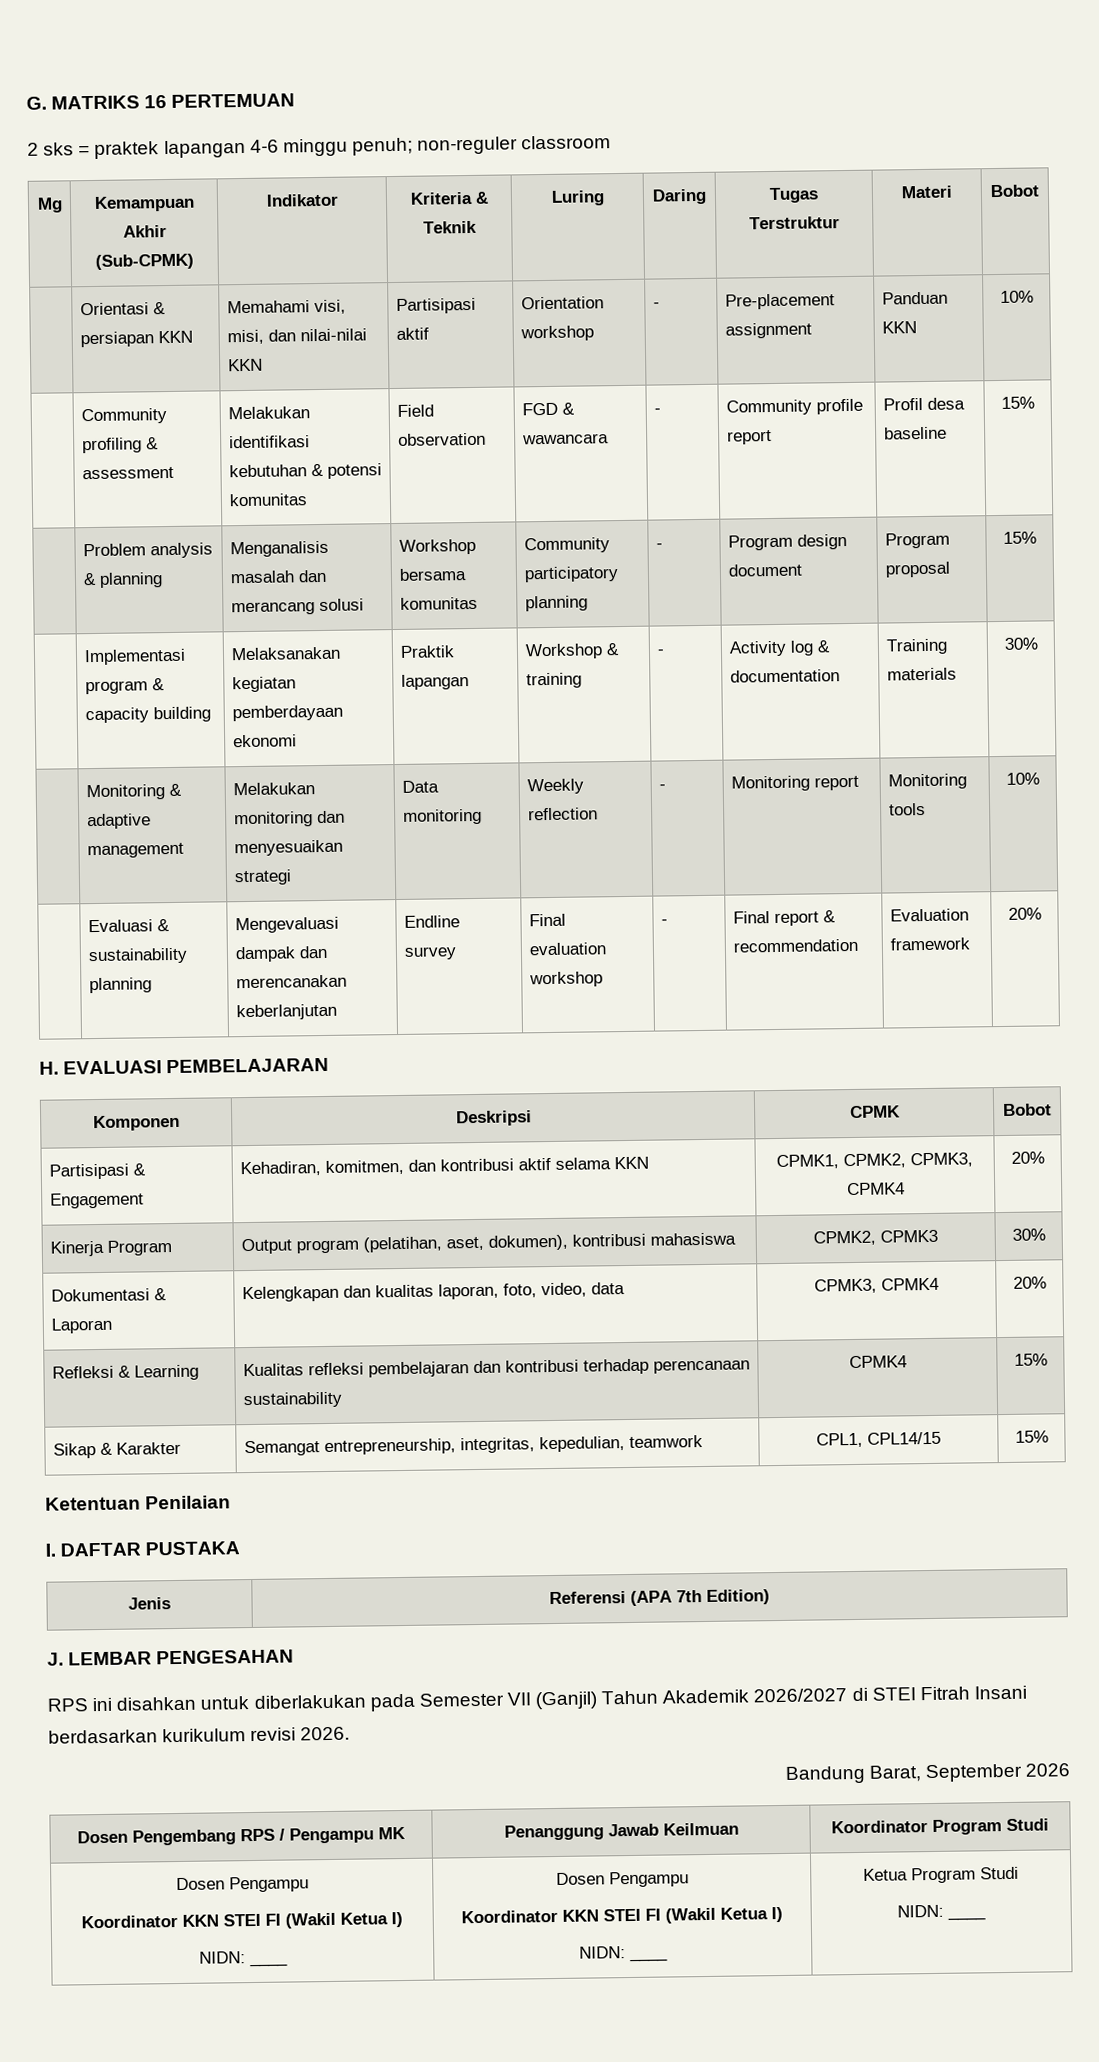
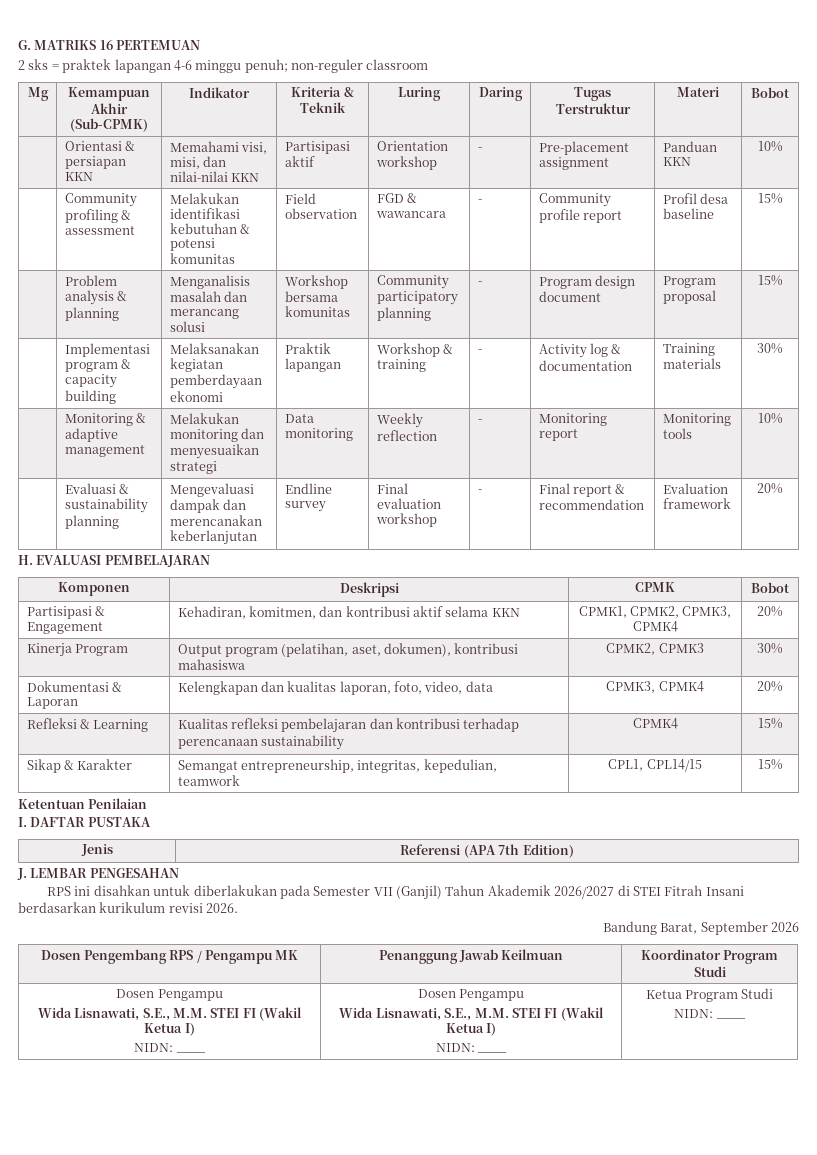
[81,1914,219,1929] Koordinator KKN -> [37,1007,207,1021] Wida Lisnawati, S.E., M.M.
[461,1909,599,1924] Koordinator KKN -> [339,1007,509,1021] Wida Lisnawati, S.E., M.M.

